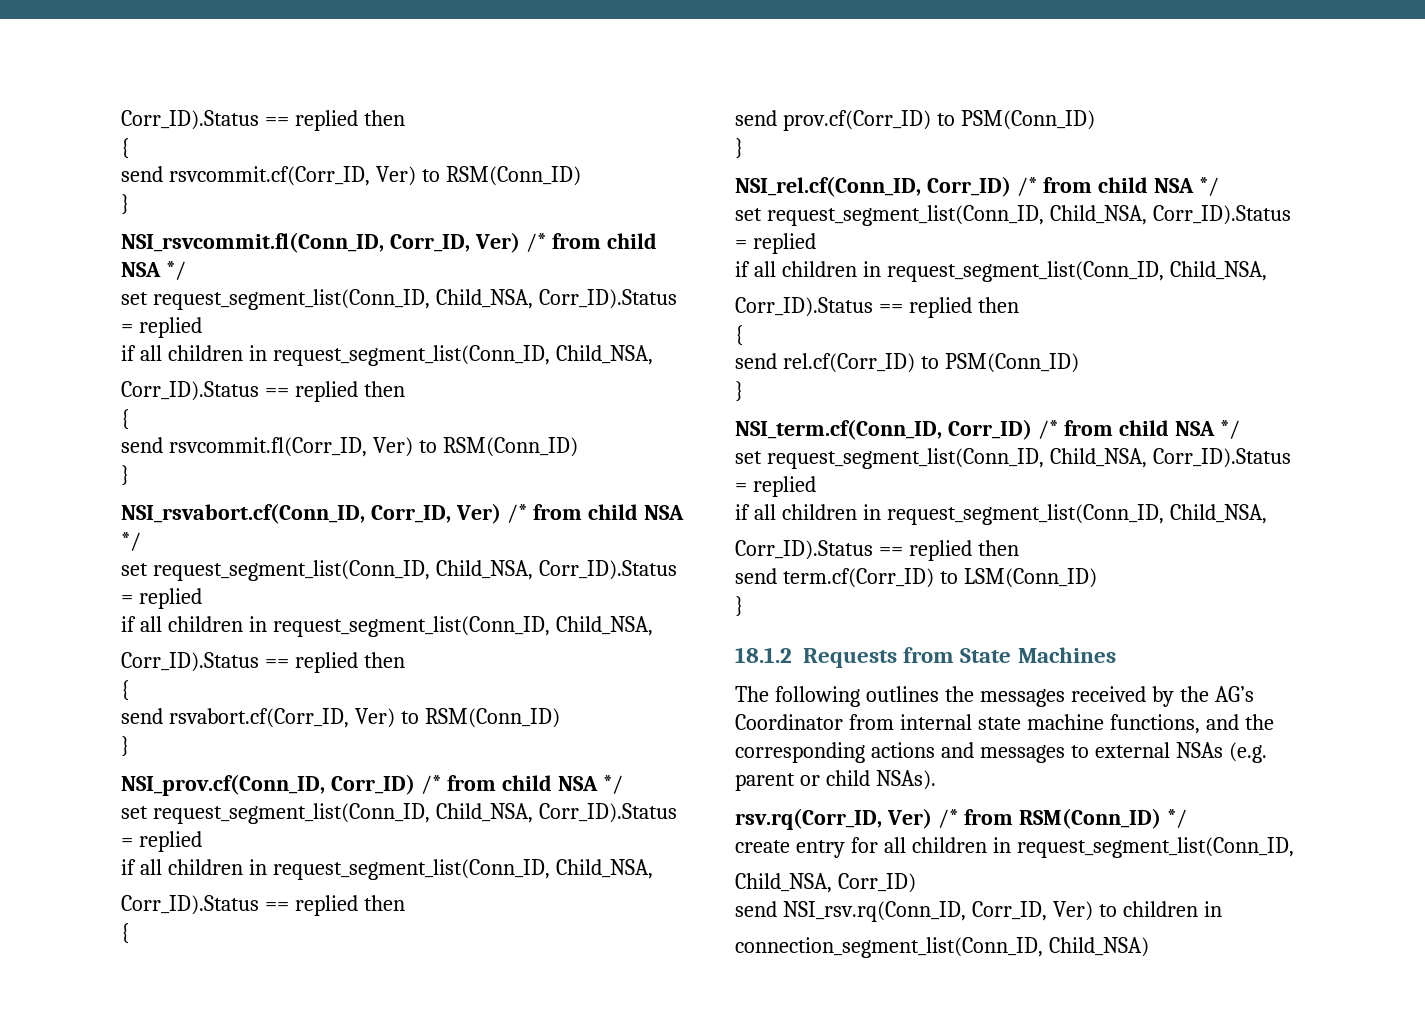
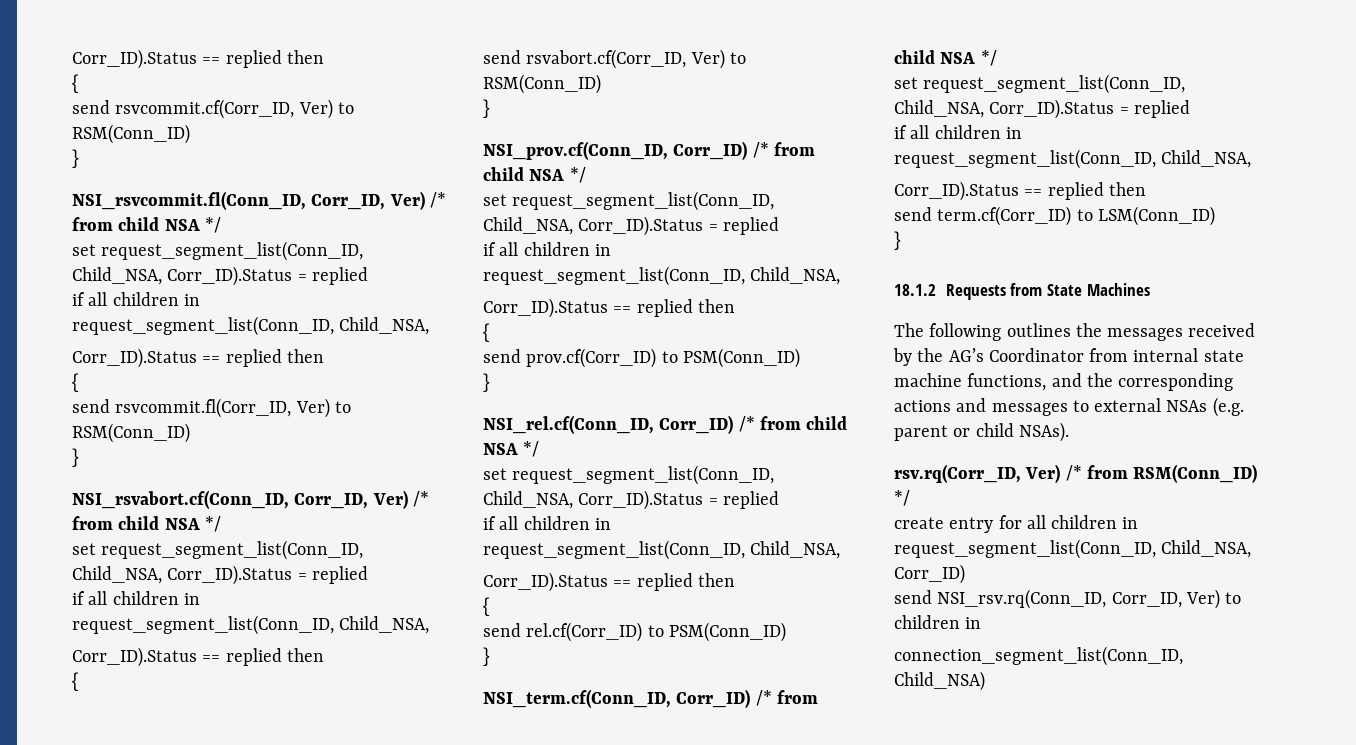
(1294, 847) // -> (1156, 549) none

